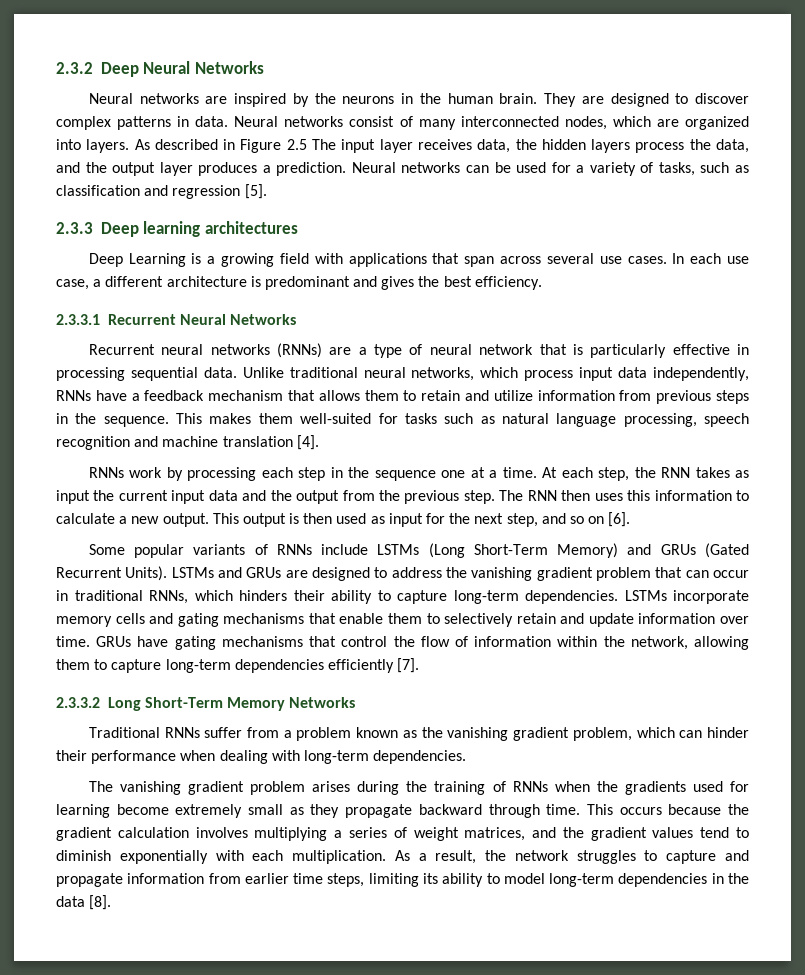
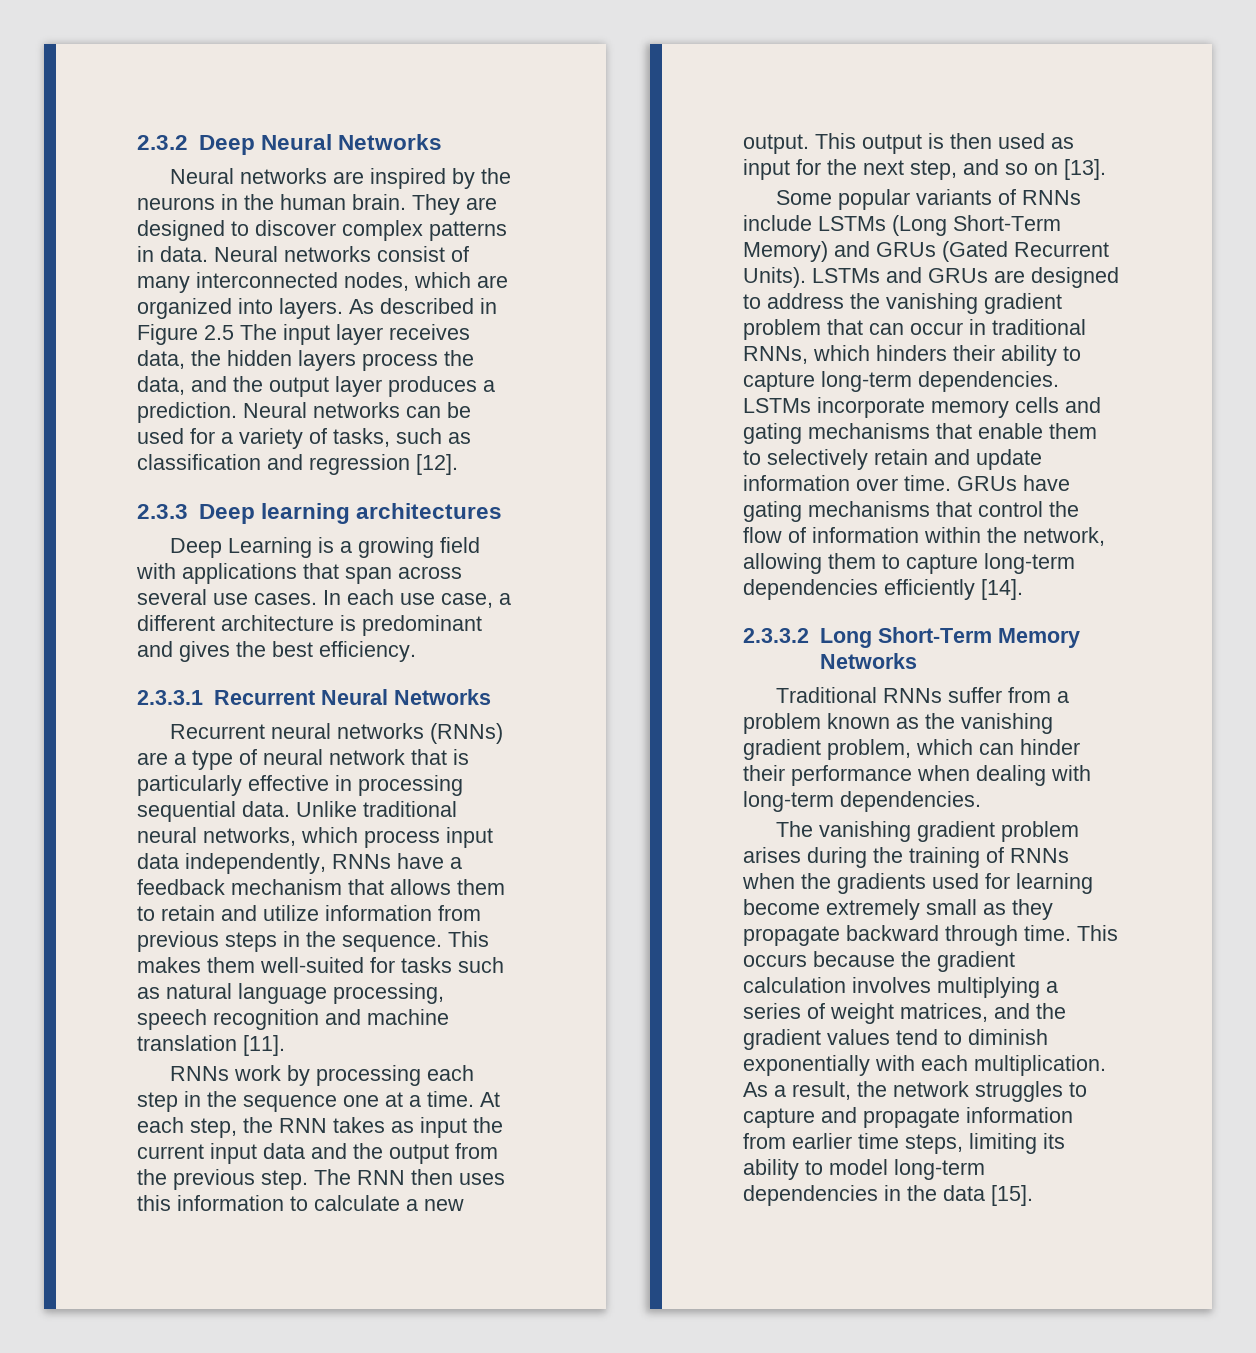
[244,184,267,199] [5]. -> [416,454,458,475] [12].
[296,435,319,450] [4]. -> [243,1035,285,1056] [11].
[608,512,631,527] [6]. -> [1064,159,1106,180] [13].
[397,658,420,673] [7]. -> [981,579,1023,600] [14].
[89,895,112,910] [8]. -> [991,1185,1033,1206] [15].

